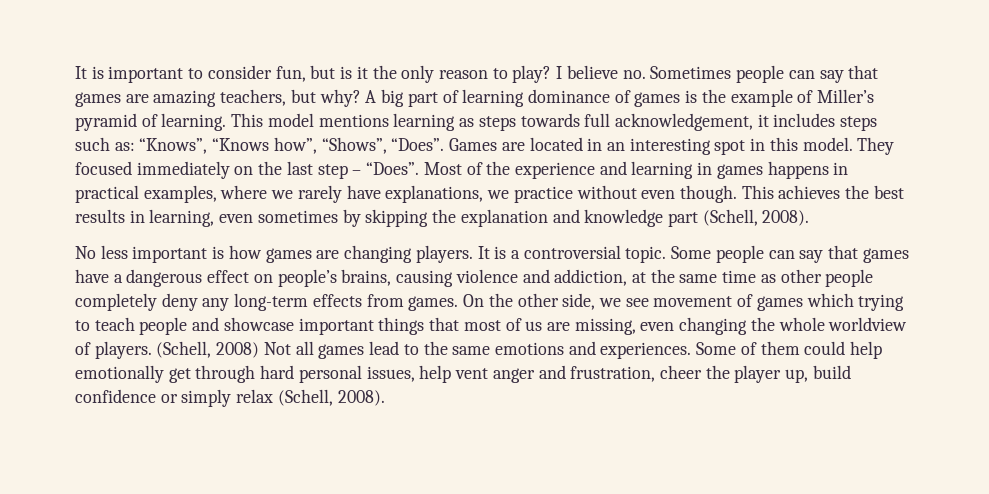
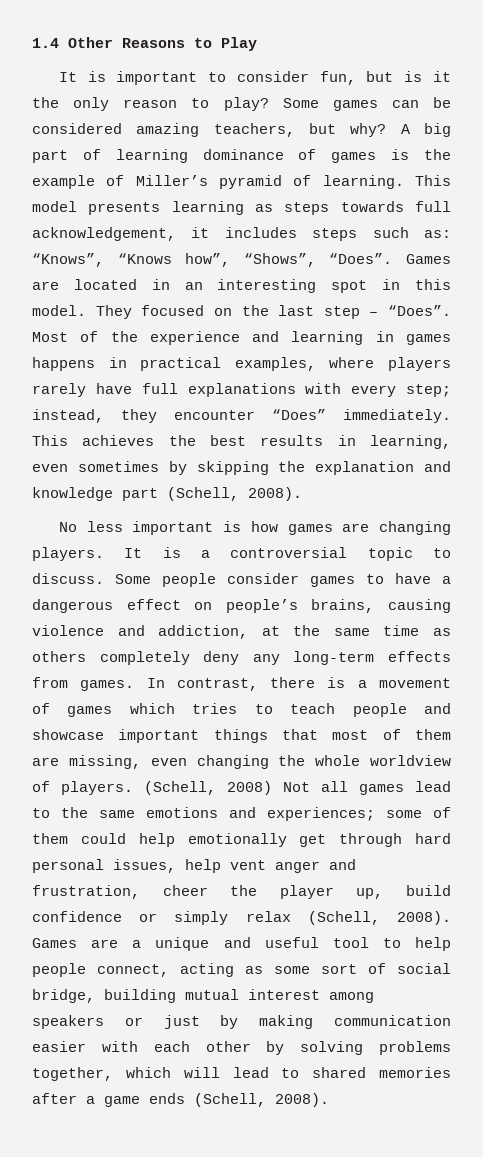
(75, 72) none -> [32,37,257,51] 1.4 Other Reasons to Play //
[556,65,879,83] [75,92,149,107] I believe no. Sometimes people can say that games are -> [282,97,451,111] [32,123,122,134] Some games can be considered
[318,114,389,127] mentions -> [88,202,161,215] presents
[136,161,230,179] immediately -> (205, 310) none
[271,190,294,199] we -> [388,357,451,371] players
[385,185,737,203] explanations, we practice without even though. -> [141,383,451,397] [32,409,451,423] full explanations with every step; instead, they encounter “Does” immediately.
[625,245,909,263] topic. Some people can say that games -> [367,547,451,561] [32,573,384,587] topic to discuss. Some people consider games to
[780,269,874,287] other people -> [32,651,86,662] others
[463,293,649,310] On the other side, we see -> [146,677,367,691] In contrast, there is a
[858,294,905,311] trying -> [192,703,238,714] tries
[525,321,543,331] us -> [414,729,451,740] them
[600,342,737,359] experiences. Some -> [267,807,422,821] experiences; some
(385, 398) none -> [32,937,451,951] [32,963,451,977] [32,989,374,1003] [32,1015,452,1029] [32,1041,451,1055] [32,1067,451,1081] [32,1093,329,1107] Games are a unique and useful tool to help people connect, acting as some sort of social bridge, building mutual interest among speakers or just by making communication easier with each other by solving problems together, which will lead to shared memories after a game ends (Schell, 2008).

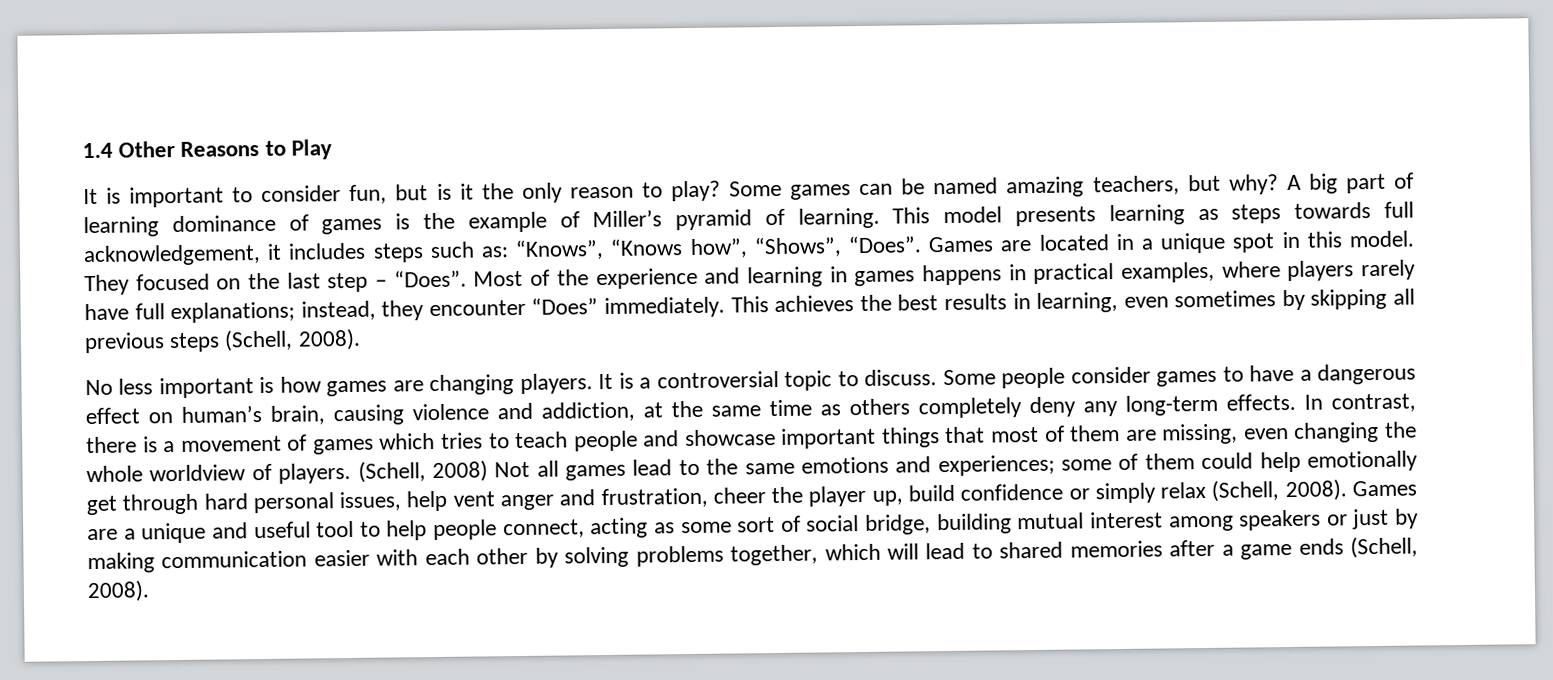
[32,123,122,134] considered -> [933,177,999,195] named
[184,279,317,293] an interesting -> [1141,232,1227,254] a unique
[187,383,451,397] explanations with every step; -> [170,301,296,324] explanations;
[278,461,451,475] [32,487,158,501] the explanation and knowledge part -> [1392,288,1415,305] [84,332,221,354] all previous steps
[225,599,375,613] people’s brains, -> [181,405,325,425] human’s brain,
[388,651,451,662] [32,677,135,691] effects from games. -> [1226,393,1296,411] effects.

